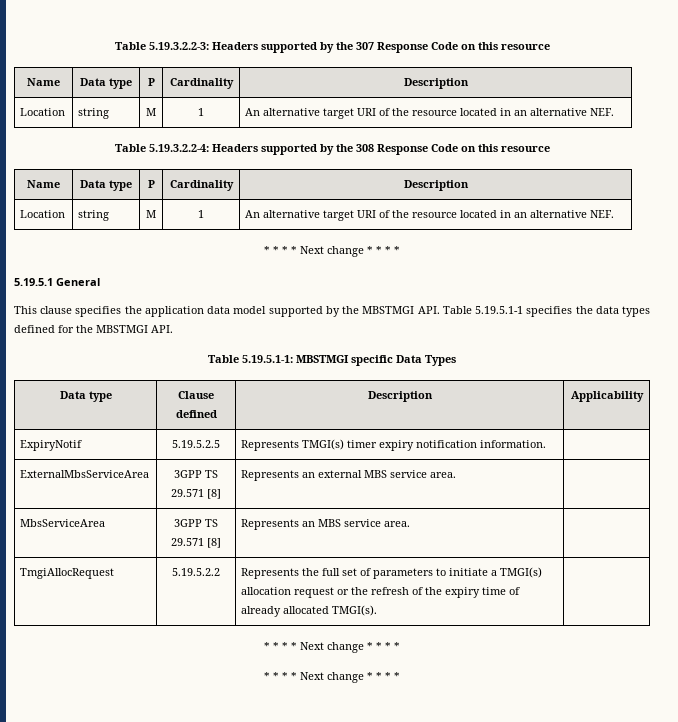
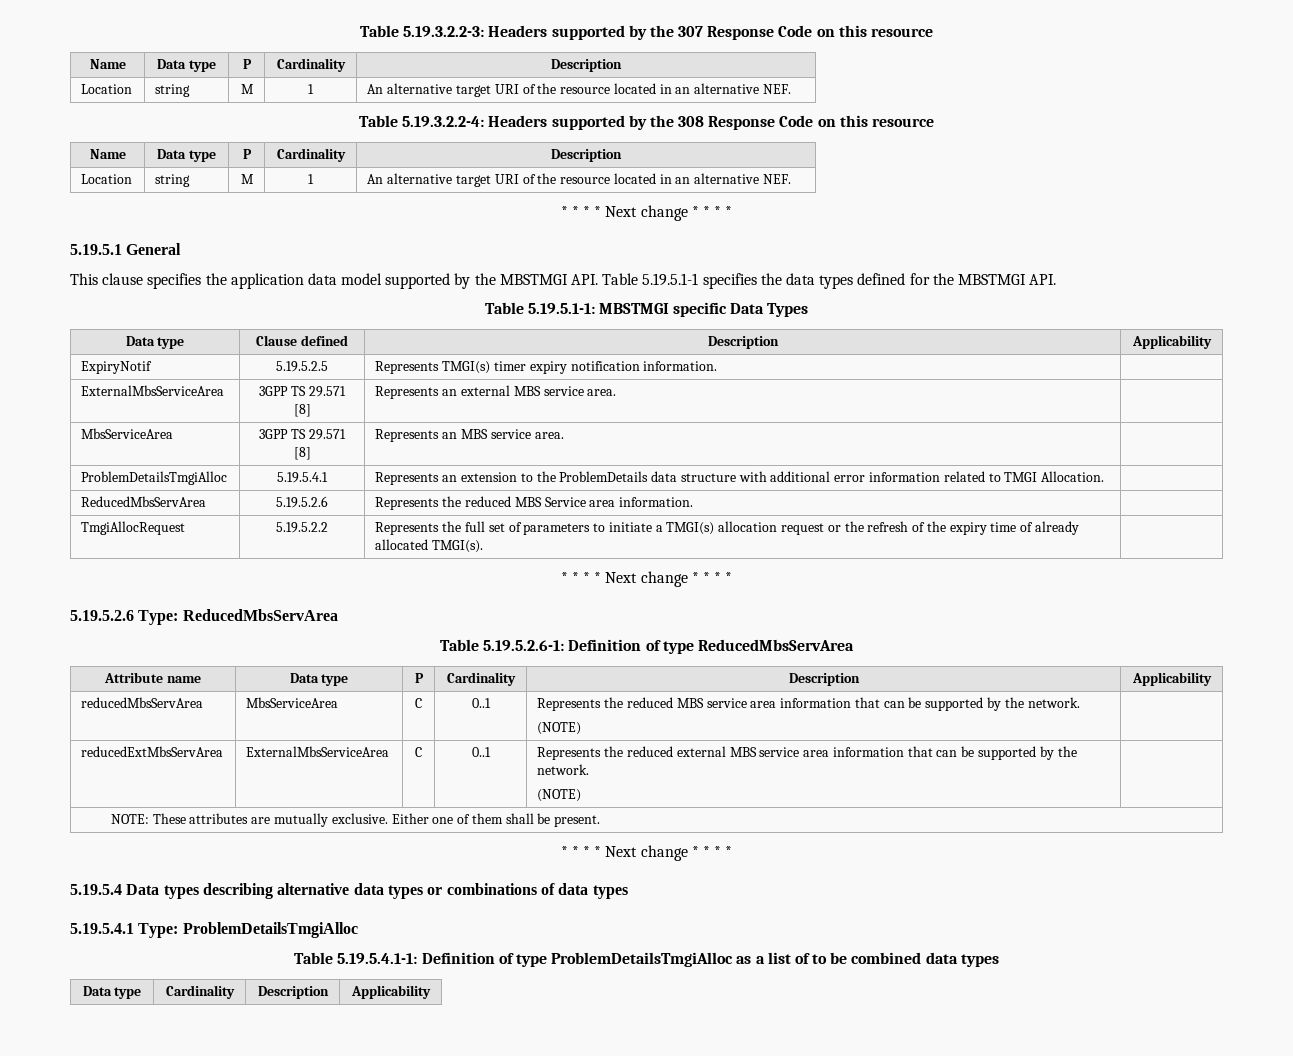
(411, 524) none -> [81,471,228,485] [277,472,328,483] [375,471,1105,485] [81,496,207,507] [276,496,328,508] [375,496,694,510] // ProblemDetailsTmgiAlloc | 5.19.5.4.1 | Represents an extension to the ProblemDetails data structure with additional error information related to TMGI Allocation. | // ReducedMbsServArea | 5.19.5.2.6 | Represents the reduced MBS Service area information. |
(400, 646) none -> [70,609,338,625] [440,639,854,654] [104,672,201,683] [289,673,349,686] [414,673,424,683] [446,672,516,686] [788,673,860,686] [1131,672,1212,686] [81,697,204,708] [246,697,339,708] [415,698,422,708] [471,698,491,708] [537,697,1080,711] [537,722,582,735] [81,746,224,757] [246,746,390,757] [415,747,422,757] [471,747,491,757] [537,746,1077,760] [537,764,590,775] [537,789,582,802] [110,813,601,827] // 5.19.5.2.6 Type: ReducedMbsServArea // Table 5.19.5.2.6-1: Definition of type ReducedMbsServArea // Attribute name | Data type | P | Cardinality | Description | Applicability // reducedMbsServArea | MbsServiceArea | C | 0..1 | Represents the reduced MBS service area information that can be supported by the network. // (NOTE) | // reducedExtMbsServArea | ExternalMbsServiceArea | C | 0..1 | Represents the reduced external MBS service area information that can be supported by the network. // (NOTE) | // NOTE: These attributes are mutually exclusive. Either one of them shall be present.
(400, 676) none -> [70,883,628,899] [70,922,358,938] [294,952,999,967] [82,986,142,999] [165,985,235,999] [257,986,329,999] [350,985,431,999] // 5.19.5.4 Data types describing alternative data types or combinations of data types // 5.19.5.4.1 Type: ProblemDetailsTmgiAlloc // Table 5.19.5.4.1-1: Definition of type ProblemDetailsTmgiAlloc as a list of to be combined data types // Data type | Cardinality | Description | Applicability

